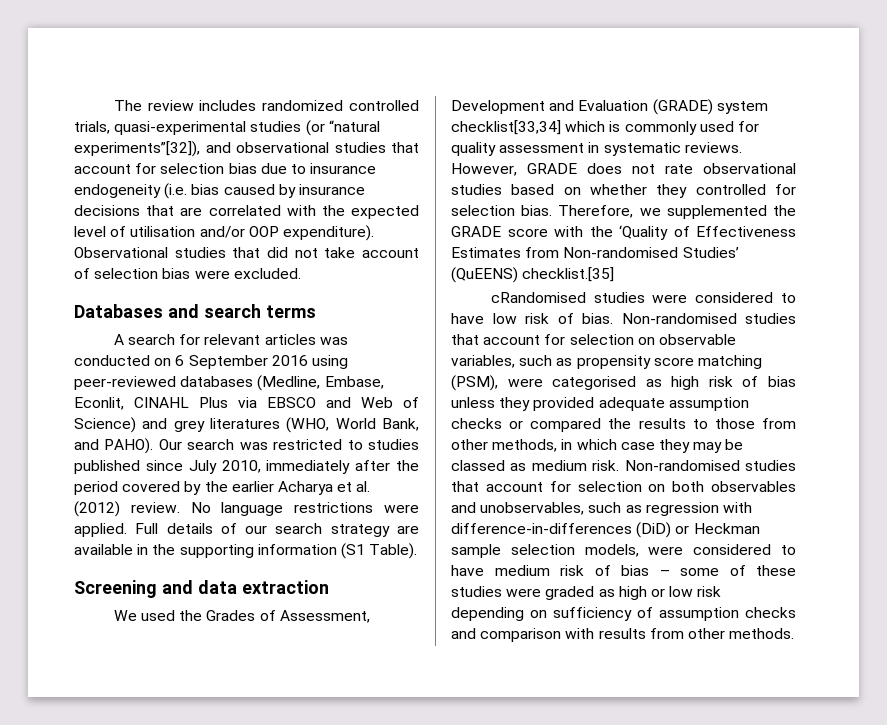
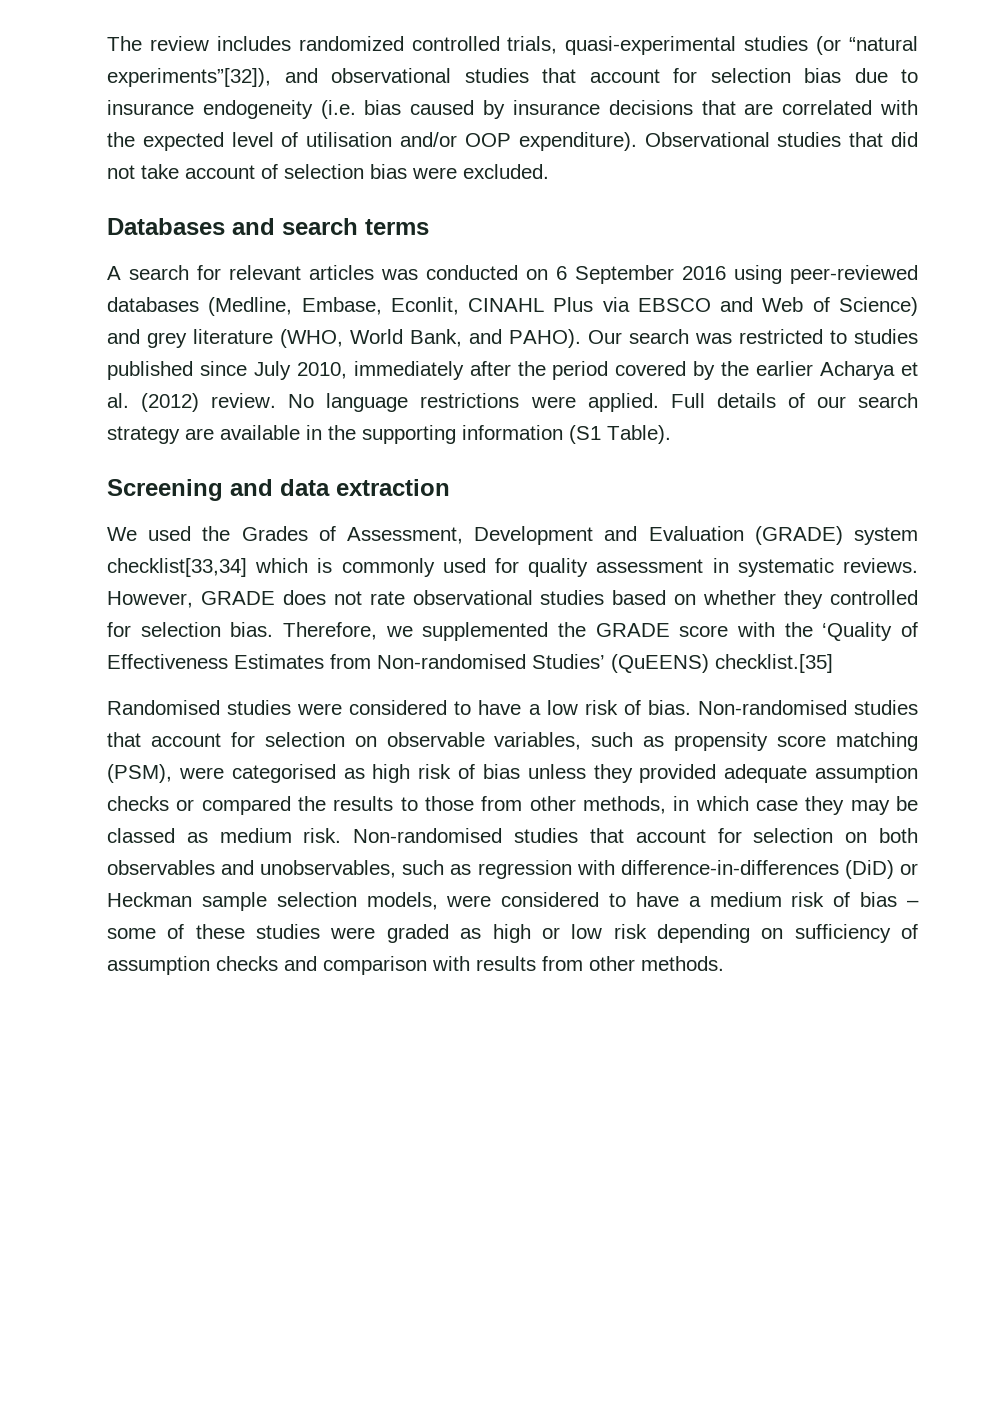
[210,418,280,429] literatures -> [193,329,273,344] literature
[490,292,586,303] cRandomised -> [107,700,220,715] Randomised
(484, 318) none -> [528,704,541,715] a
(484, 570) none -> [688,896,701,907] a

